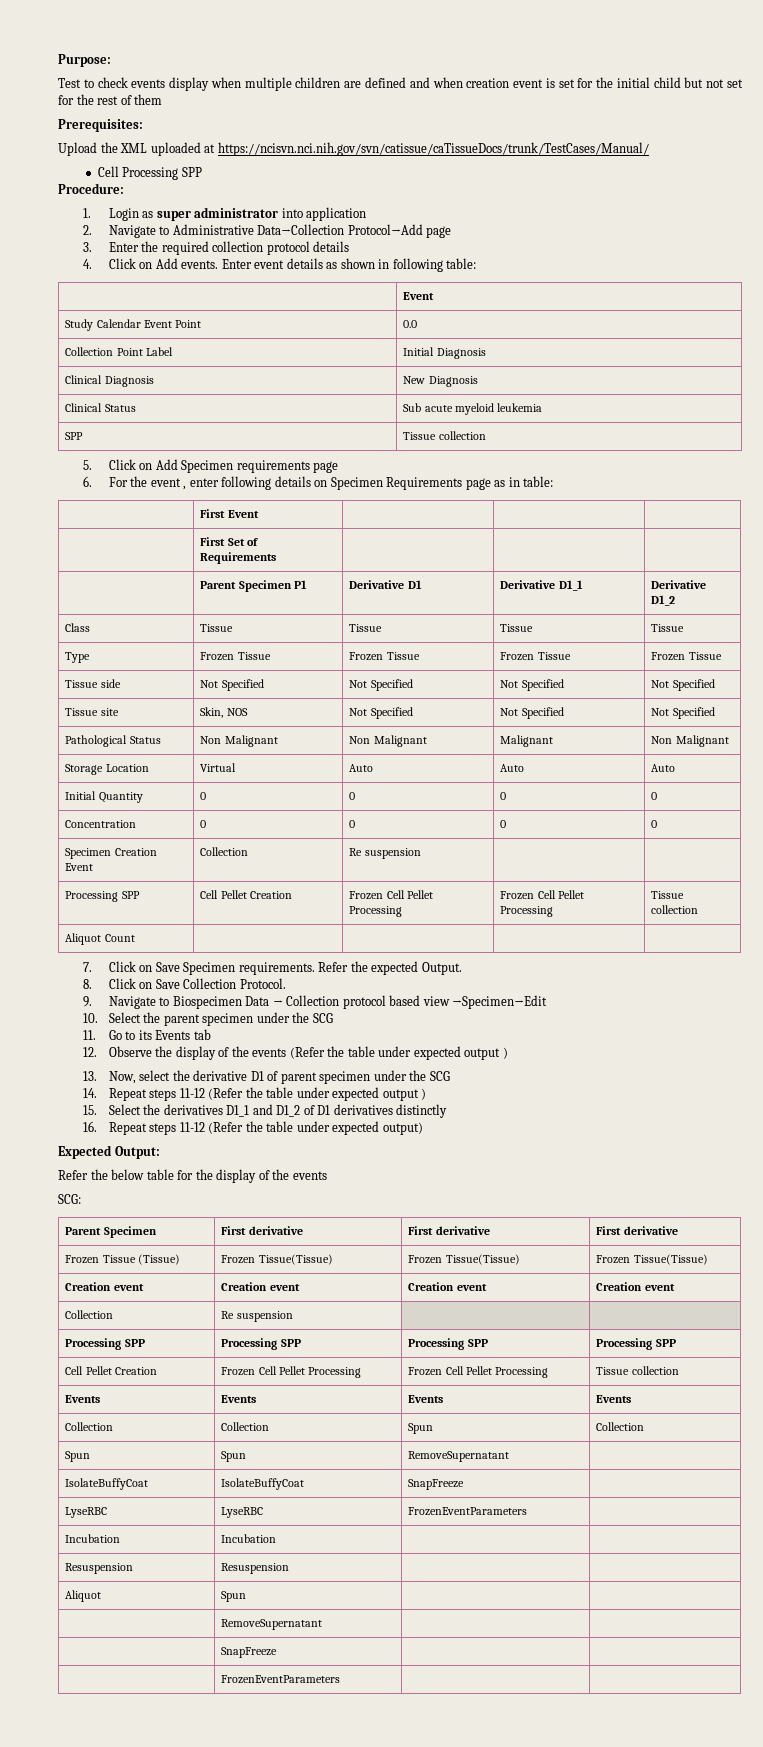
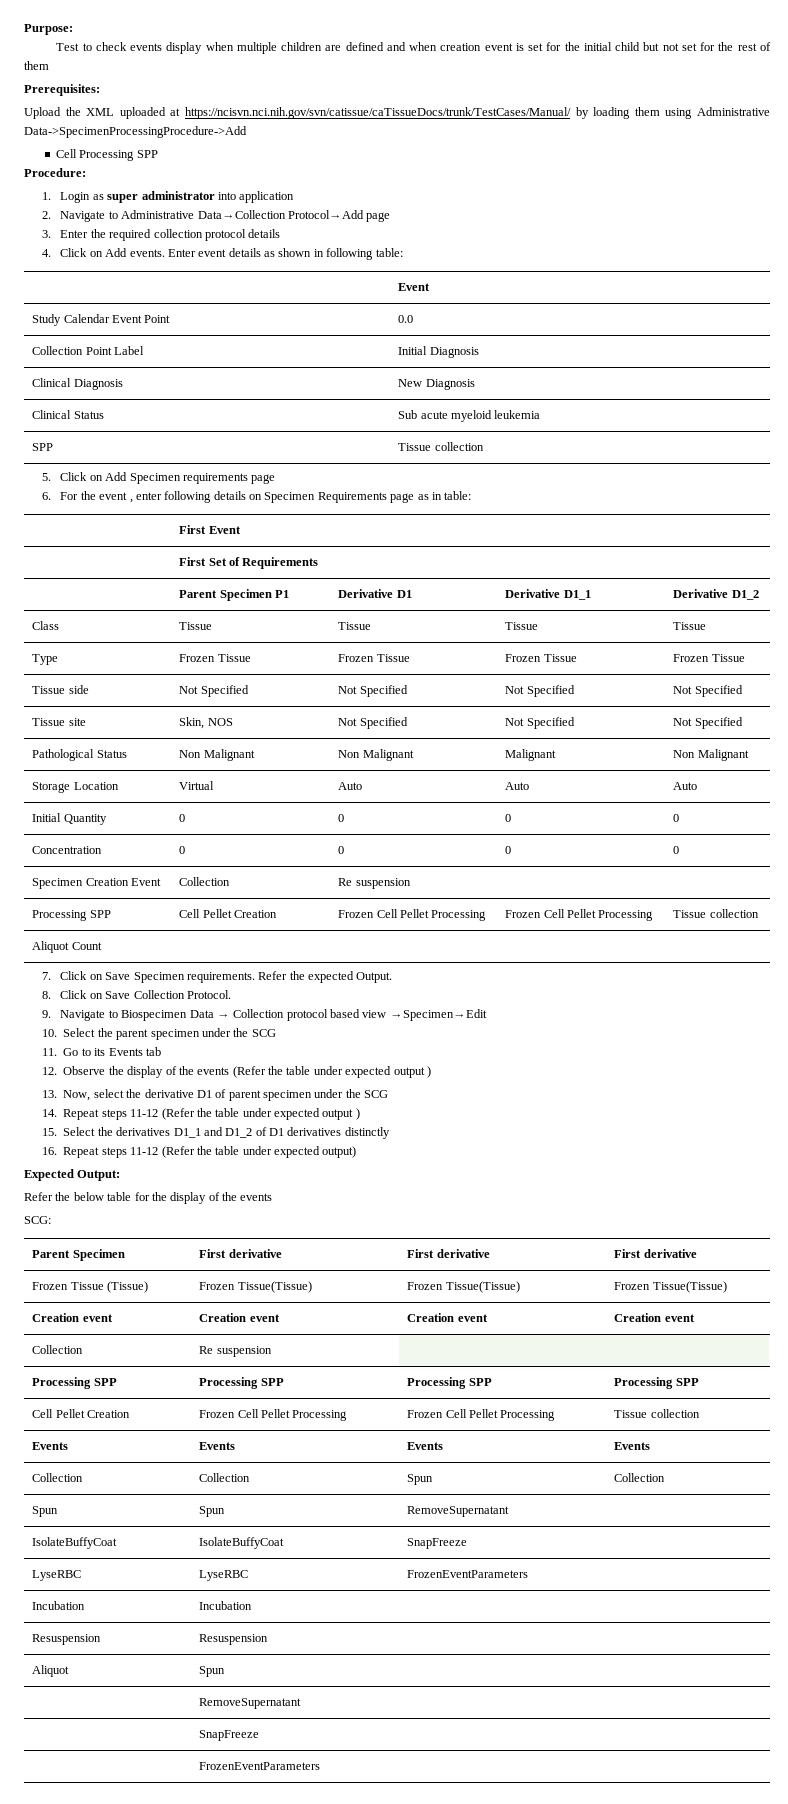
(649, 149) none -> [575,107,771,119] [24,126,247,138] by loading them using Administrative Data->SpecimenProcessingProcedure->Add

